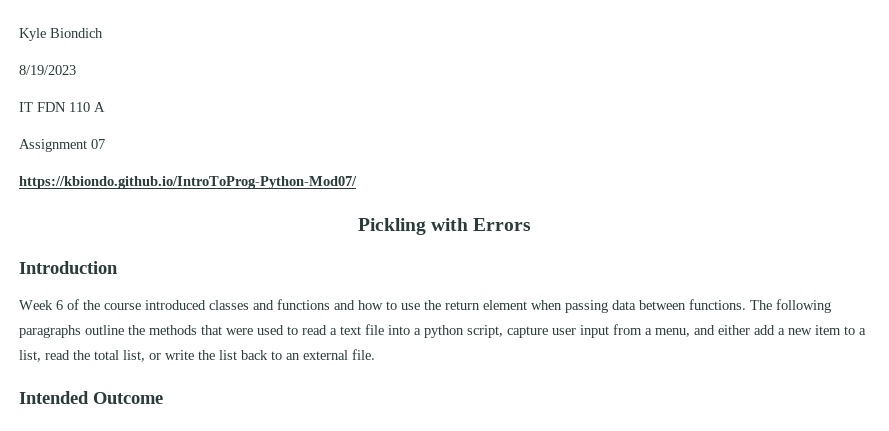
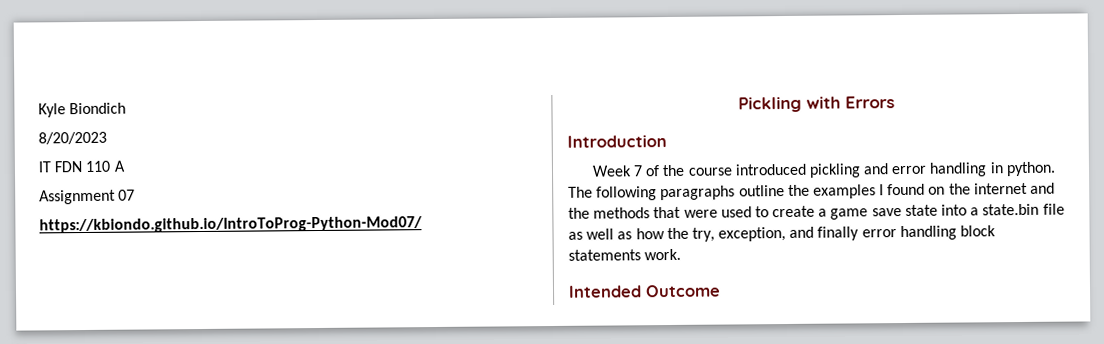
[19,65,76,75] 8/19/2023 -> [38,131,107,145] 8/20/2023
[56,300,63,310] 6 -> [632,165,643,177] 7
[209,299,746,313] classes and functions and how to use the return element when passing data between functions. -> [808,161,1056,178] pickling and error handling in python.
(145, 330) none -> [812,182,1056,199] [568,207,590,219] examples I found on the internet and the
[302,324,866,338] [19,349,375,362] read a text file into a python script, capture user input from a menu, and either add a new item to a list, read the total list, or write the list back to an external file. -> [772,203,1065,220] [568,225,997,242] [568,248,682,261] create a game save state into a state.bin file as well as how the try, exception, and finally error handling block statements work.

